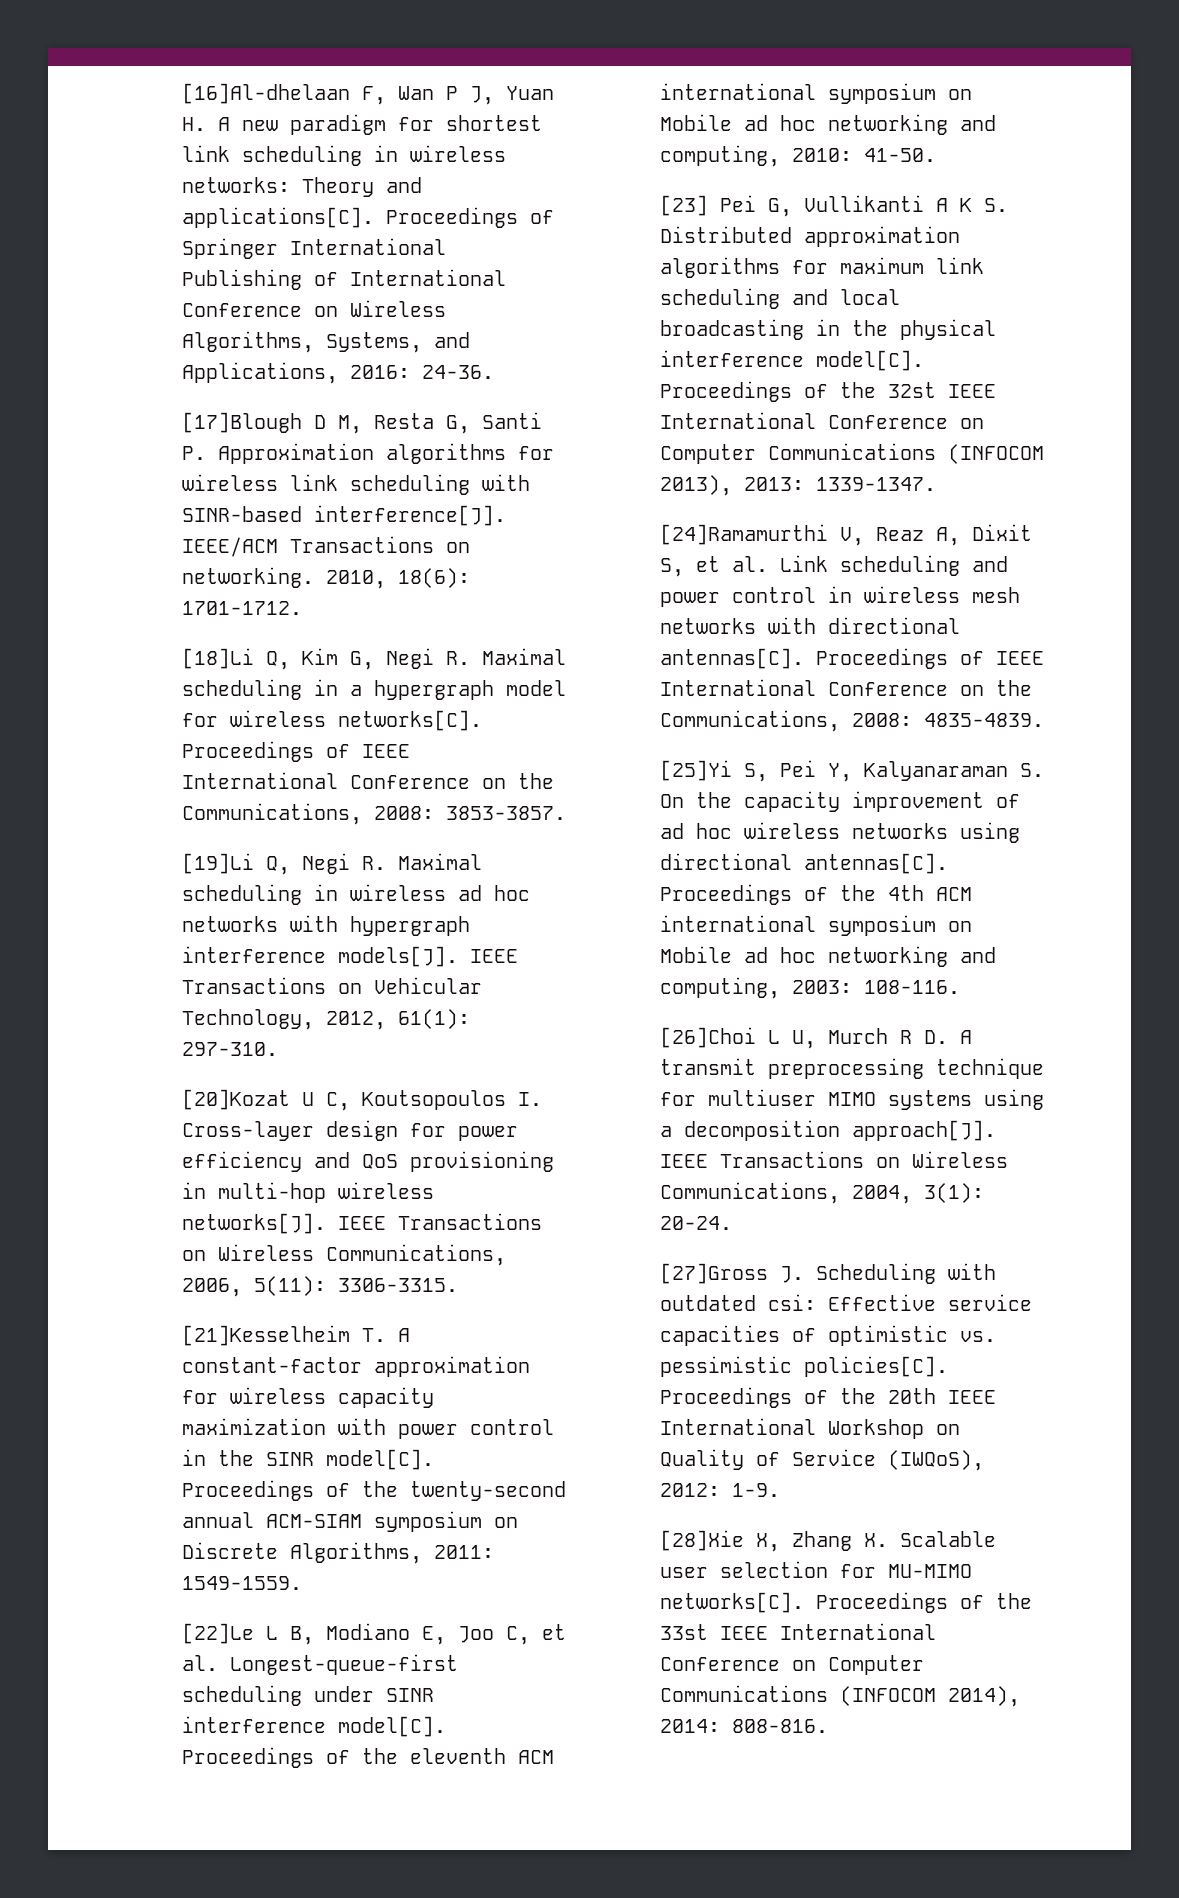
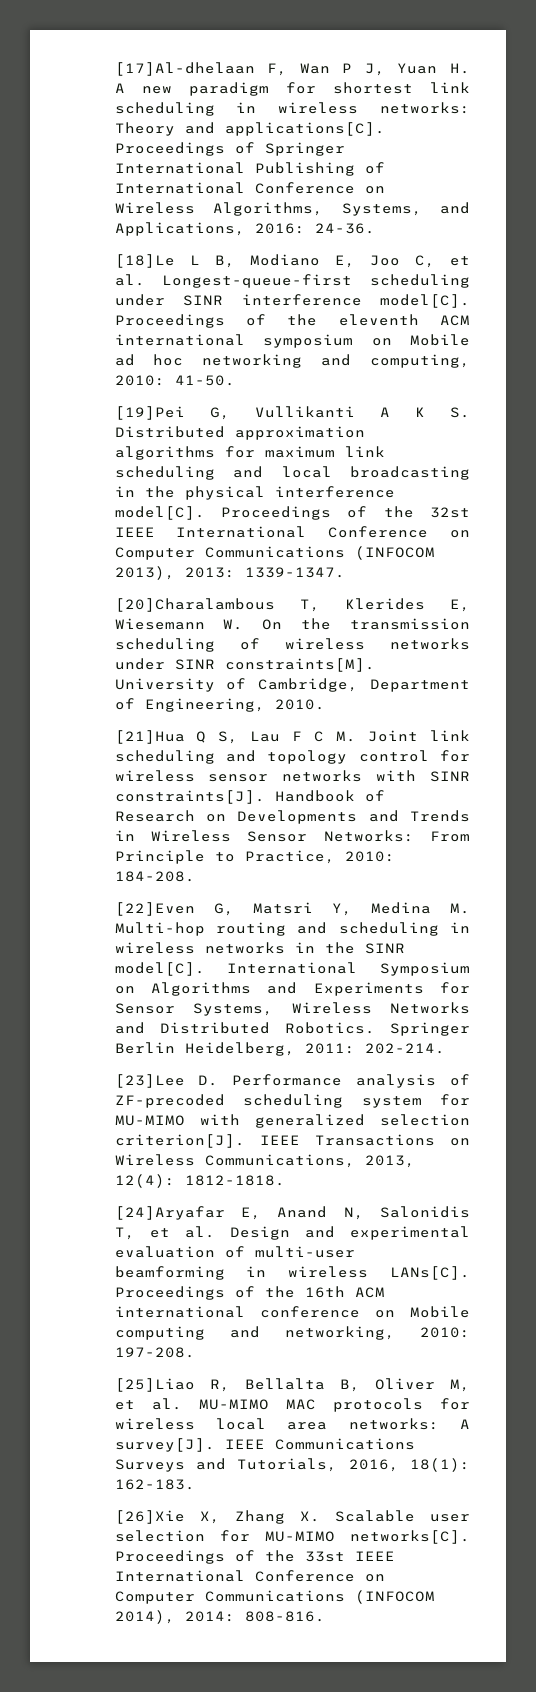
[182,83,351,104] [16]Al-dhelaan -> [114,62,255,76] [17]Al-dhelaan
[182,412,543,434] [182,443,555,464] [182,474,531,495] [182,505,507,526] [182,536,471,557] [182,567,471,589] [182,601,303,615] [182,648,567,670] [182,679,567,700] [182,710,483,731] [182,741,411,762] [182,772,555,789] [182,803,567,825] [182,853,483,875] [182,884,531,905] [182,915,471,936] [182,946,519,967] [182,977,483,994] [182,1009,471,1030] [182,1042,279,1056] [182,1089,543,1111] [182,1120,519,1141] [182,1151,555,1172] [182,1182,435,1203] [182,1213,543,1234] [182,1244,507,1266] [182,1276,459,1297] [182,1325,411,1346] [182,1356,531,1377] [182,1387,435,1408] [182,1418,555,1439] [182,1449,435,1470] [182,1480,567,1501] [182,1511,519,1532] [182,1542,495,1564] [182,1576,303,1590] [182,1623,255,1644] [17]Blough D M, Resta G, Santi P. Approximation algorithms for wireless link scheduling with SINR-based interference[J]. IEEE/ACM Transactions on networking. 2010, 18(6): 1701-1712. // [18]Li Q, Kim G, Negi R. Maximal scheduling in a hypergraph model for wireless networks[C]. Proceedings of IEEE International Conference on the Communications, 2008: 3853-3857. // [19]Li Q, Negi R. Maximal scheduling in wireless ad hoc networks with hypergraph interference models[J]. IEEE Transactions on Vehicular Technology, 2012, 61(1): 297-310. // [20]Kozat U C, Koutsopoulos I. Cross-layer design for power efficiency and QoS provisioning in multi-hop wireless networks[J]. IEEE Transactions on Wireless Communications, 2006, 5(11): 3306-3315. // [21]Kesselheim T. A constant-factor approximation for wireless capacity maximization with power control in the SINR model[C]. Proceedings of the twenty-second annual ACM-SIAM symposium on Discrete Algorithms, 2011: 1549-1559. // [22]Le -> [114,254,175,268] [18]Le
[660,195,757,216] [23] Pei -> [114,406,185,420] [19]Pei
[660,524,1033,546] [660,555,1009,577] [660,586,1021,607] [660,617,961,634] [660,648,1045,669] [660,679,1033,696] [660,710,1045,732] [660,760,1045,782] [660,791,1021,812] [660,822,1021,843] [660,853,949,874] [660,884,973,905] [660,915,973,936] [660,946,997,967] [660,977,961,999] [660,1027,973,1049] [660,1058,1045,1079] [660,1089,1045,1110] [660,1120,997,1141] [660,1151,1009,1168] [660,1182,985,1204] [660,1216,733,1230] [660,1263,997,1284] [660,1294,1033,1311] [660,1325,997,1346] [660,1356,949,1377] [660,1387,997,1408] [660,1418,961,1439] [660,1449,985,1471] [660,1483,781,1497] [660,1530,745,1551] [24]Ramamurthi V, Reaz A, Dixit S, et al. Link scheduling and power control in wireless mesh networks with directional antennas[C]. Proceedings of IEEE International Conference on the Communications, 2008: 4835-4839. // [25]Yi S, Pei Y, Kalyanaraman S. On the capacity improvement of ad hoc wireless networks using directional antennas[C]. Proceedings of the 4th ACM international symposium on Mobile ad hoc networking and computing, 2003: 108-116. // [26]Choi L U, Murch R D. A transmit preprocessing technique for multiuser MIMO systems using a decomposition approach[J]. IEEE Transactions on Wireless Communications, 2004, 3(1): 20-24. // [27]Gross J. Scheduling with outdated csi: Effective service capacities of optimistic vs. pessimistic policies[C]. Proceedings of the 20th IEEE International Workshop on Quality of Service (IWQoS), 2012: 1-9. // [28]Xie -> [114,598,470,612] [114,618,470,630] [114,638,470,652] [114,658,375,672] [114,678,470,692] [114,698,325,712] [114,730,470,744] [114,750,470,764] [114,770,470,782] [114,790,385,804] [114,810,470,824] [114,830,470,842] [114,850,395,864] [114,871,195,882] [114,902,470,916] [114,922,470,936] [114,942,405,954] [114,962,470,976] [114,982,470,996] [114,1002,470,1016] [114,1022,470,1036] [114,1042,445,1056] [114,1074,470,1088] [114,1094,470,1108] [114,1114,470,1128] [114,1134,470,1148] [114,1154,415,1168] [114,1174,285,1188] [114,1206,470,1220] [114,1226,470,1240] [114,1246,355,1258] [114,1266,470,1280] [114,1286,385,1300] [114,1306,470,1318] [114,1326,470,1340] [114,1347,195,1358] [114,1378,470,1392] [114,1398,470,1412] [114,1418,470,1430] [114,1438,415,1452] [114,1458,470,1472] [114,1479,195,1490] [114,1510,185,1524] [20]Charalambous T, Klerides E, Wiesemann W. On the transmission scheduling of wireless networks under SINR constraints[M]. University of Cambridge, Department of Engineering, 2010. // [21]Hua Q S, Lau F C M. Joint link scheduling and topology control for wireless sensor networks with SINR constraints[J]. Handbook of Research on Developments and Trends in Wireless Sensor Networks: From Principle to Practice, 2010: 184-208. // [22]Even G, Matsri Y, Medina M. Multi-hop routing and scheduling in wireless networks in the SINR model[C]. International Symposium on Algorithms and Experiments for Sensor Systems, Wireless Networks and Distributed Robotics. Springer Berlin Heidelberg, 2011: 202-214. // [23]Lee D. Performance analysis of ZF-precoded scheduling system for MU-MIMO with generalized selection criterion[J]. IEEE Transactions on Wireless Communications, 2013, 12(4): 1812-1818. // [24]Aryafar E, Anand N, Salonidis T, et al. Design and experimental evaluation of multi-user beamforming in wireless LANs[C]. Proceedings of the 16th ACM international conference on Mobile computing and networking, 2010: 197-208. // [25]Liao R, Bellalta B, Oliver M, et al. MU-MIMO MAC protocols for wireless local area networks: A survey[J]. IEEE Communications Surveys and Tutorials, 2016, 18(1): 162-183. // [26]Xie

